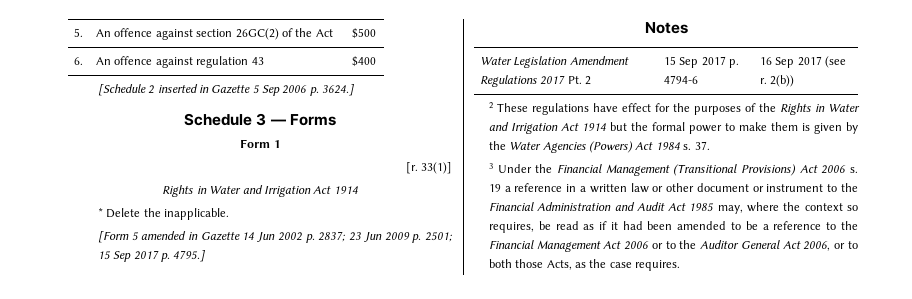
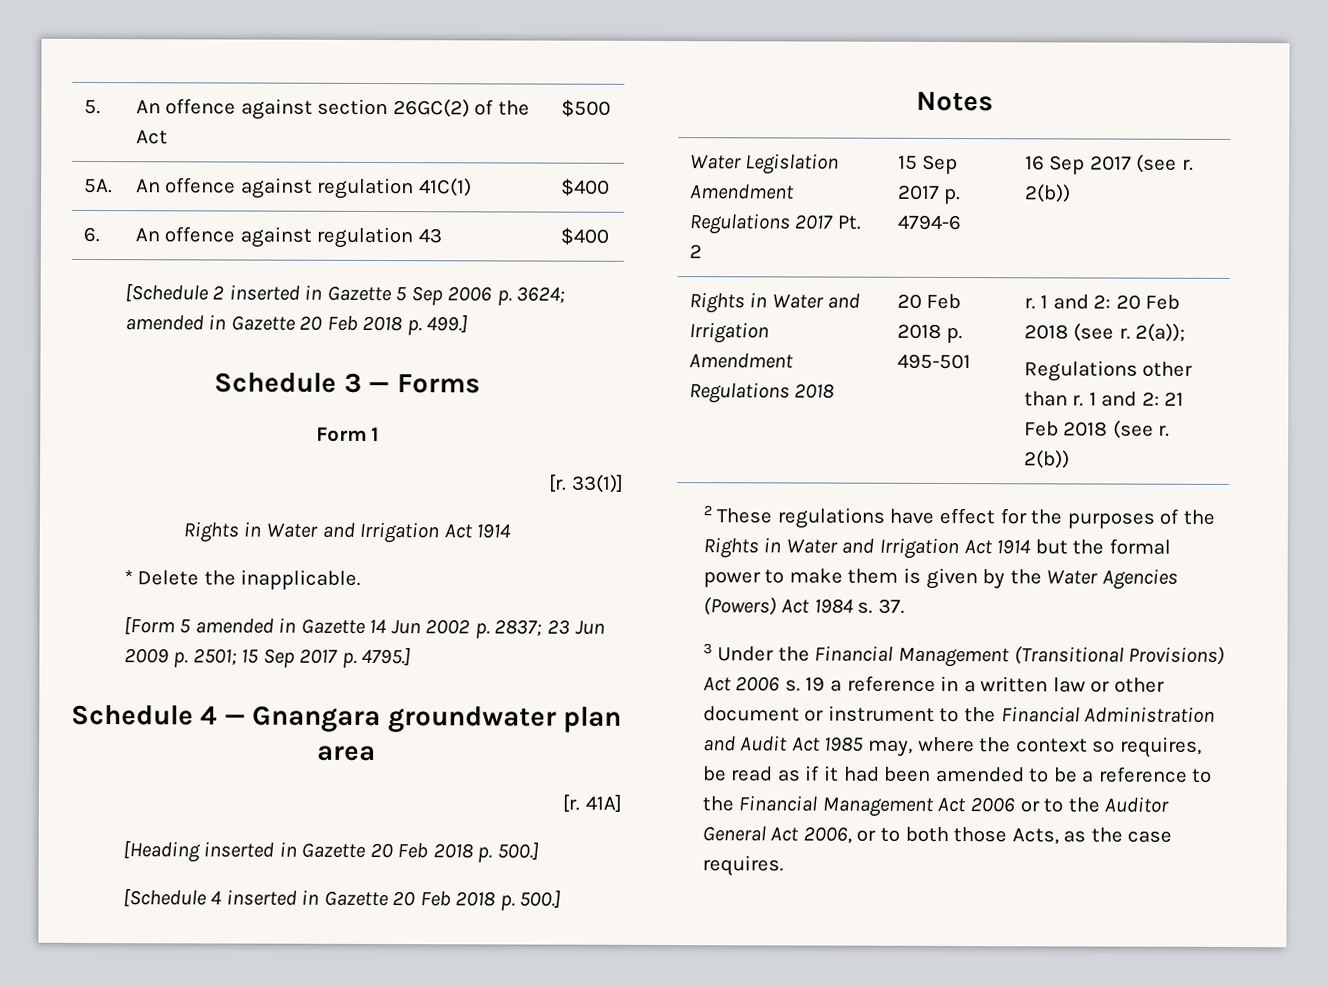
(377, 33) none -> [83,178,113,194] [135,177,472,200] [560,178,610,196] // 5A. | An offence against regulation 41C(1) | $400
[322,84,355,96] 3624.] -> [516,286,566,304] [124,314,469,336] 3624; amended in Gazette 20 Feb 2018 p. 499.]
(206, 256) none -> [70,704,623,733] [317,745,376,761] [562,794,622,813] [122,841,539,863] [122,889,562,911] // Schedule 4 — Gnangara groundwater plan area // [r. 41A] // [Heading inserted in Gazette 20 Feb 2018 p. 500.] // [Schedule 4 inserted in Gazette 20 Feb 2018 p. 500.]
(795, 81) none -> [688,292,861,314] [688,322,769,344] [688,353,794,369] [688,382,835,404] [896,293,962,310] [896,323,964,344] [896,353,971,370] [1023,294,1181,310] [1023,323,1186,342] [1023,360,1194,382] [1023,391,1185,407] [1023,420,1171,439] [1023,450,1070,469] // Rights in Water and Irrigation Amendment Regulations 2018 | 20 Feb 2018 p. 495-501 | r. 1 and 2: 20 Feb 2018 (see r. 2(a)); // Regulations other than r. 1 and 2: 21 Feb 2018 (see r. 2(b))

